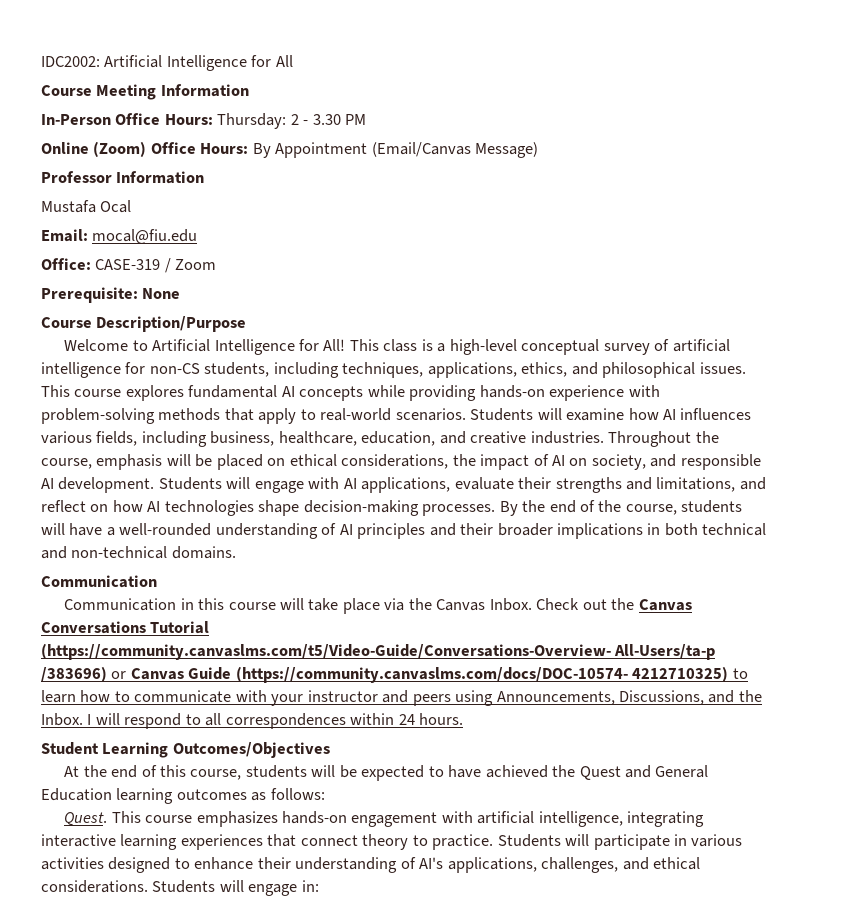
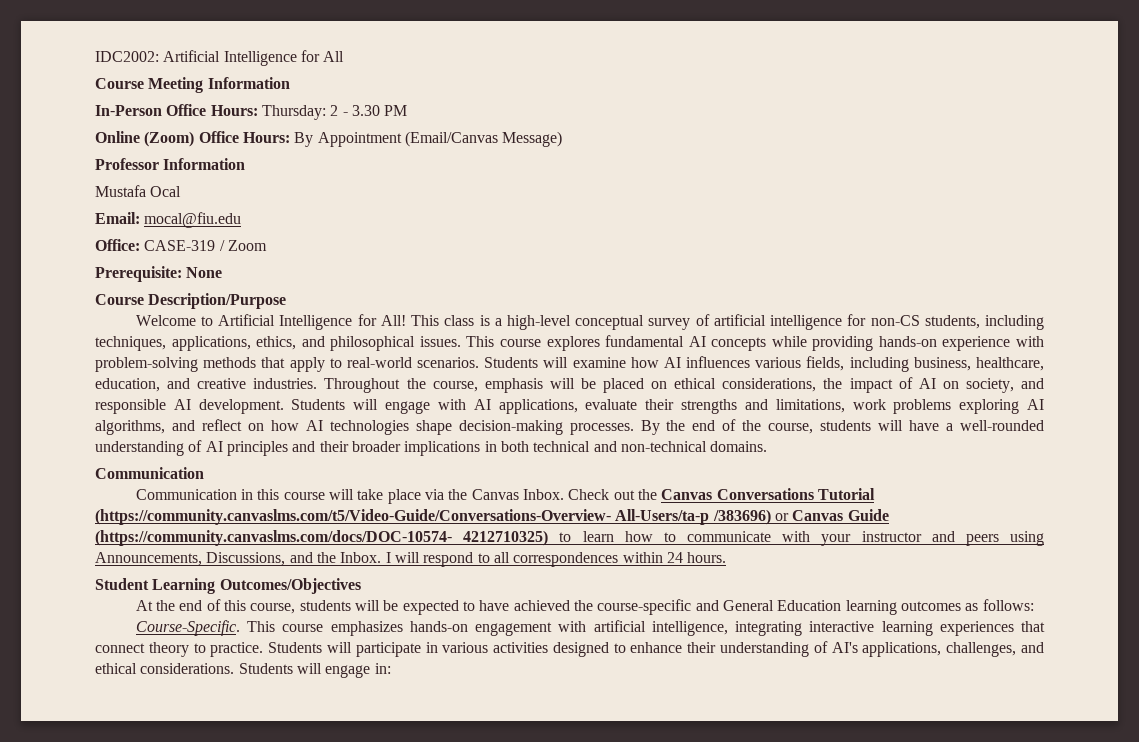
(736, 484) none -> [852,399,1045,414] [95,420,165,435] work problems exploring AI algorithms,
[579,766,621,780] Quest -> [597,599,692,615] course-specific
[64,812,108,826] Quest. -> [135,620,240,636] Course-Specific.

